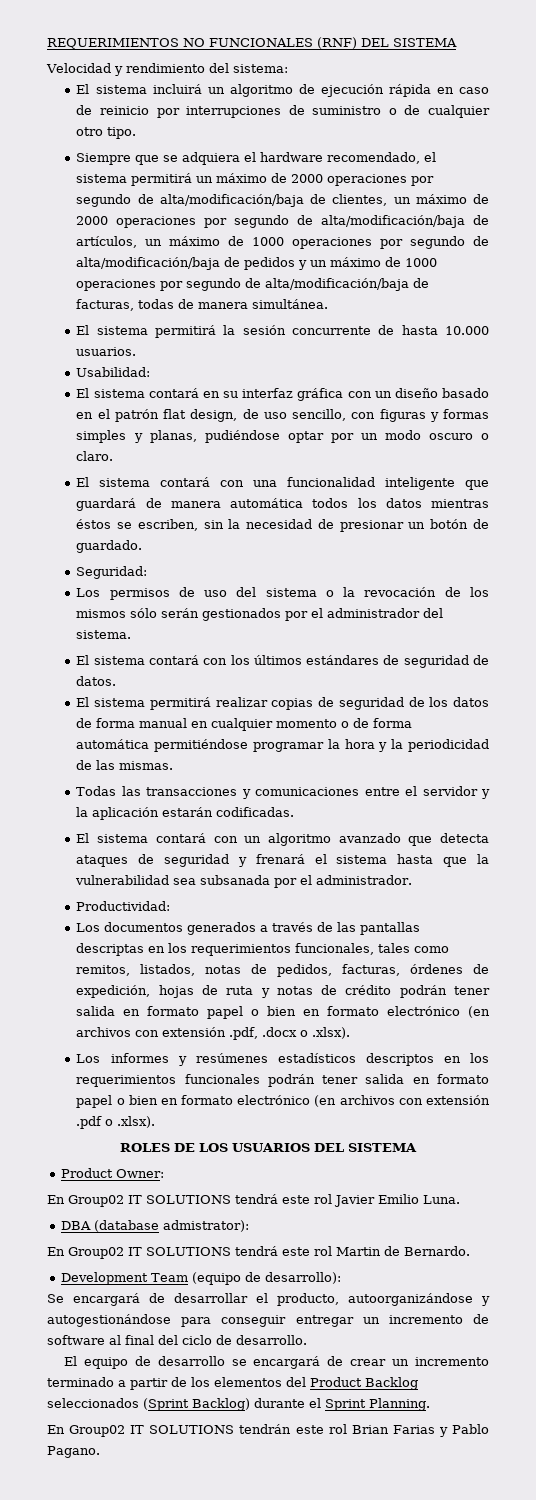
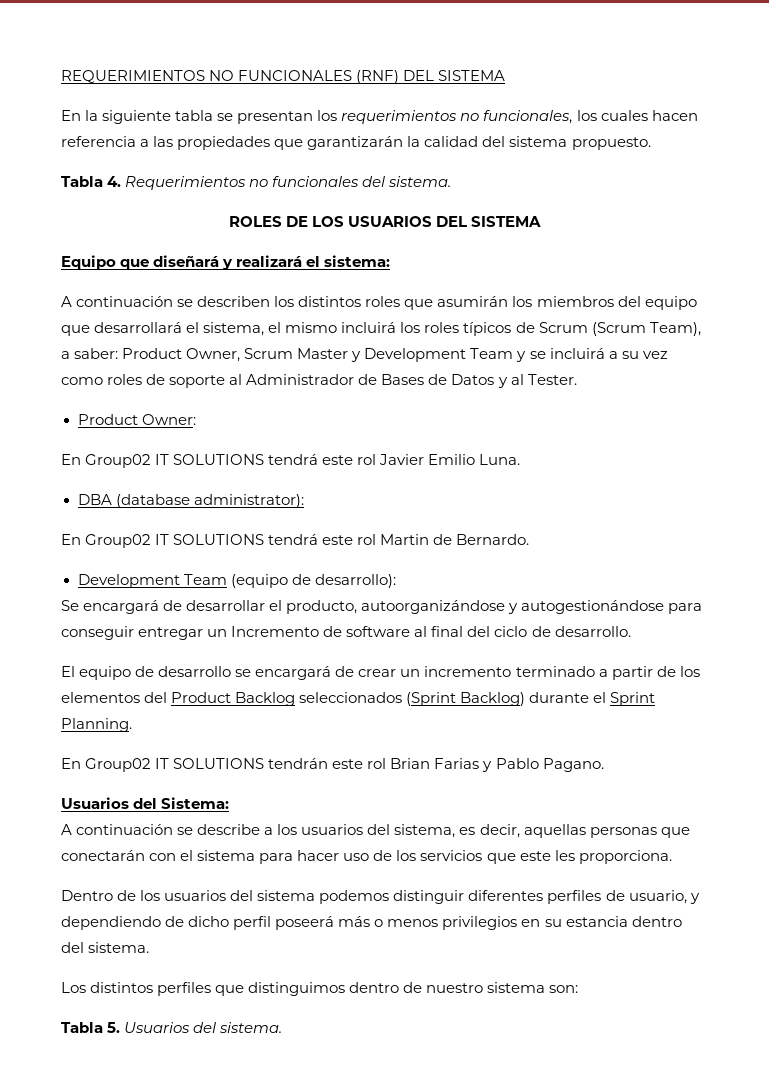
[46,63,288,76] [76,84,490,97] [76,105,491,118] [76,127,137,139] [76,152,437,165] [76,173,435,186] [76,194,489,207] [76,215,489,228] [76,236,489,249] [76,257,438,270] [76,278,430,291] [76,299,329,311] [76,325,490,338] [76,347,137,356] [76,367,151,377] [76,388,490,401] [76,409,489,422] [76,430,490,443] [76,451,114,461] [76,477,489,490] [76,498,490,511] [76,519,489,532] [76,540,143,553] [76,566,148,579] [76,587,489,600] [76,608,444,621] [76,630,132,639] [76,655,489,668] [76,676,117,686] [76,697,489,710] [76,718,413,731] [76,739,489,752] [76,760,174,770] [76,786,491,799] [76,807,295,820] [76,833,490,846] [76,854,490,867] [75,875,413,888] [76,901,171,911] [76,922,421,935] [76,943,450,956] [76,964,490,977] [76,985,490,998] [76,1006,490,1019] [76,1027,351,1040] [76,1053,489,1066] [76,1074,490,1087] [76,1095,490,1108] [76,1116,156,1129] Velocidad y rendimiento del sistema: // El sistema incluirá un algoritmo de ejecución rápida en caso de reinicio por interrupciones de suministro o de cualquier otro tipo. // Siempre que se adquiera el hardware recomendado, el sistema permitirá un máximo de 2000 operaciones por segundo de alta/modificación/baja de clientes, un máximo de 2000 operaciones por segundo de alta/modificación/baja de artículos, un máximo de 1000 operaciones por segundo de alta/modificación/baja de pedidos y un máximo de 1000 operaciones por segundo de alta/modificación/baja de facturas, todas de manera simultánea. // El sistema permitirá la sesión concurrente de hasta 10.000 usuarios. // Usabilidad: // El sistema contará en su interfaz gráfica con un diseño basado en el patrón flat design, de uso sencillo, con figuras y formas simples y planas, pudiéndose optar por un modo oscuro o claro. // El sistema contará con una funcionalidad inteligente que guardará de manera automática todos los datos mientras éstos se escriben, sin la necesidad de presionar un botón de guardado. // Seguridad: // Los permisos de uso del sistema o la revocación de los mismos sólo serán gestionados por el administrador del sistema. // El sistema contará con los últimos estándares de seguridad de datos. // El sistema permitirá realizar copias de seguridad de los datos de forma manual en cualquier momento o de forma automática permitiéndose programar la hora y la periodicidad de las mismas. // Todas las transacciones y comunicaciones entre el servidor y la aplicación estarán codificadas. // El sistema contará con un algoritmo avanzado que detecta ataques de seguridad y frenará el sistema hasta que la vulnerabilidad sea subsanada por el administrador. // Productividad: // Los documentos generados a través de las pantallas descriptas en los requerimientos funcionales, tales como remitos, listados, notas de pedidos, facturas, órdenes de expedición, hojas de ruta y notas de crédito podrán tener salida en formato papel o bien en formato electrónico (en archivos con extensión .pdf, .docx o .xlsx). // Los informes y resúmenes estadísticos descriptos en los requerimientos funcionales podrán tener salida en formato papel o bien en formato electrónico (en archivos con extensión .pdf o .xlsx). -> [61,110,698,124] [61,136,651,150] [61,176,452,190] En la siguiente tabla se presentan los requerimientos no funcionales, los cuales hacen referencia a las propiedades que garantizarán la calidad del sistema propuesto. // Tabla 4. Requerimientos no funcionales del sistema.
(417, 1147) none -> [61,255,391,270] [61,296,697,310] [61,322,701,336] [61,348,668,362] [61,374,577,388] // Equipo que diseñará y realizará el sistema: // A continuación se describen los distintos roles que asumirán los miembros del equipo que desarrollará el sistema, el mismo incluirá los roles típicos de Scrum (Scrum Team), a saber: Product Owner, Scrum Master y Development Team y se incluirá a su vez como roles de soporte al Administrador de Bases de Datos y al Tester.
[163,1220,250,1232] admistrator): -> [193,494,304,508] administrator):
[388,1315,463,1324] incremento -> [231,626,320,637] Incremento
(100, 1452) none -> [61,797,230,809] [61,824,690,838] [61,850,672,864] [61,890,700,904] [61,916,682,930] [61,942,150,953] [61,982,579,996] [61,1022,283,1033] // Usuarios del Sistema: // A continuación se describe a los usuarios del sistema, es decir, aquellas personas que conectarán con el sistema para hacer uso de los servicios que este les proporciona. // Dentro de los usuarios del sistema podemos distinguir diferentes perfiles de usuario, y dependiendo de dicho perfil poseerá más o menos privilegios en su estancia dentro del sistema. // Los distintos perfiles que distinguimos dentro de nuestro sistema son: // Tabla 5. Usuarios del sistema.

